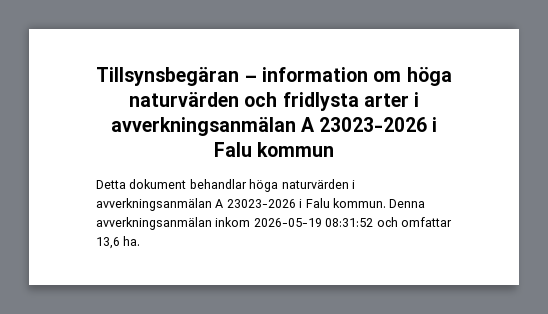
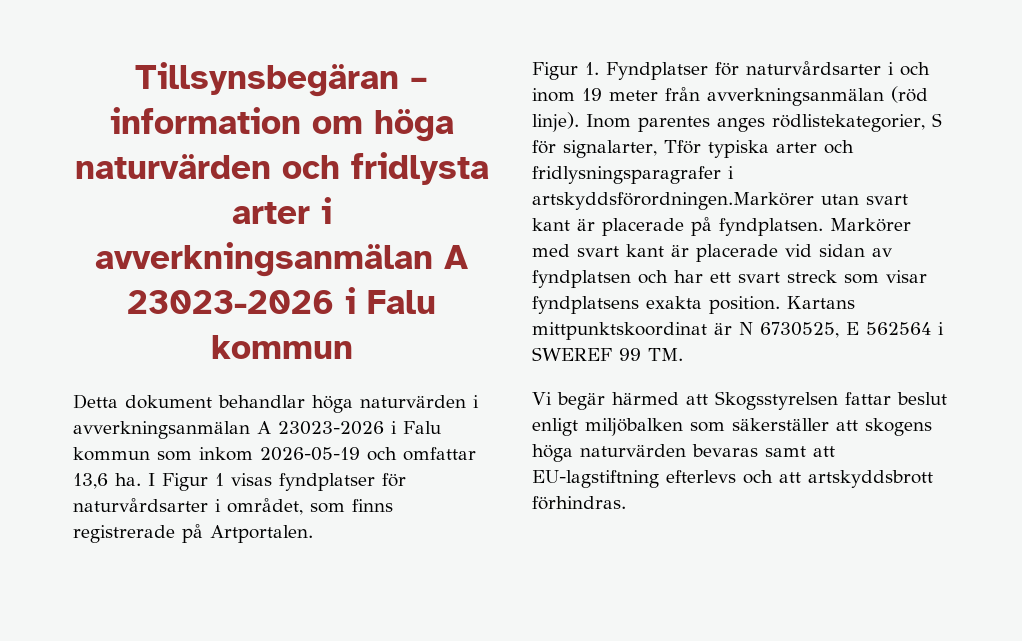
[332,198,426,208] [96,217,212,230] kommun. Denna avverkningsanmälan -> [73,447,192,461] kommun som
[325,218,374,227] 08:31:52 -> (360, 454) none
(141, 241) none -> [148,473,406,491] [73,498,393,515] [73,524,313,543] [532,61,930,80] [532,86,928,106] [532,112,942,132] [532,140,854,158] [532,166,734,184] [532,192,908,210] [532,217,911,236] [532,244,892,262] [532,270,927,288] [532,296,855,314] [532,322,944,340] [532,347,683,361] [532,391,947,410] [532,418,932,436] [532,444,835,462] [532,470,933,488] [532,496,626,510] I Figur 1 visas fyndplatser för naturvårdsarter i området, som finns registrerade på Artportalen. // Figur 1. Fyndplatser för naturvårdsarter i och inom 19 meter från avverkningsanmälan (röd linje). Inom parentes anges rödlistekategorier, S för signalarter, Tför typiska arter och fridlysningsparagrafer i artskyddsförordningen.Markörer utan svart kant är placerade på fyndplatsen. Markörer med svart kant är placerade vid sidan av fyndplatsen och har ett svart streck som visar fyndplatsens exakta position. Kartans mittpunktskoordinat är N 6730525, E 562564 i SWEREF 99 TM. // Vi begär härmed att Skogsstyrelsen fattar beslut enligt miljöbalken som säkerställer att skogens höga naturvärden bevaras samt att EU-lagstiftning efterlevs och att artskyddsbrott förhindras.

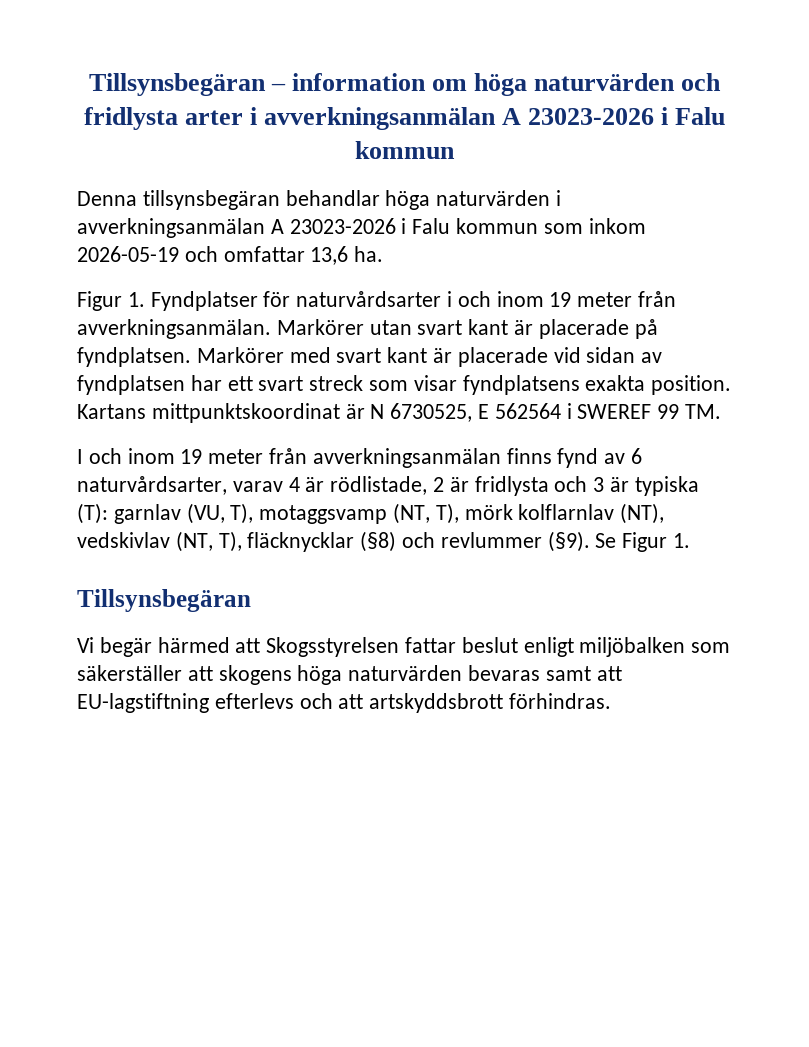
[73,394,212,409] Detta dokument -> [77,190,280,210] Denna tillsynsbegäran
[148,473,406,491] [73,498,393,515] [73,524,313,543] I Figur 1 visas fyndplatser för naturvårdsarter i området, som finns registrerade på Artportalen. -> (384, 254) none
[707,86,928,106] [532,112,942,132] [532,140,854,158] [532,166,734,184] [532,192,814,210] avverkningsanmälan (röd linje). Inom parentes anges rödlistekategorier, S för signalarter, Tför typiska arter och fridlysningsparagrafer i artskyddsförordningen.Markörer -> [77,319,364,339] avverkningsanmälan. Markörer
[638,270,668,284] och -> (185, 385) none
(683, 354) none -> [77,448,643,468] [77,476,699,496] [77,503,665,524] [77,531,691,552] [77,589,251,612] // I och inom 19 meter från avverkningsanmälan finns fynd av 6 naturvårdsarter, varav 4 är rödlistade, 2 är fridlysta och 3 är typiska (T): garnlav (VU, T), motaggsvamp (NT, T), mörk kolflarnlav (NT), vedskivlav (NT, T), fläcknycklar (§8) och revlummer (§9). Se Figur 1. // Tillsynsbegäran

